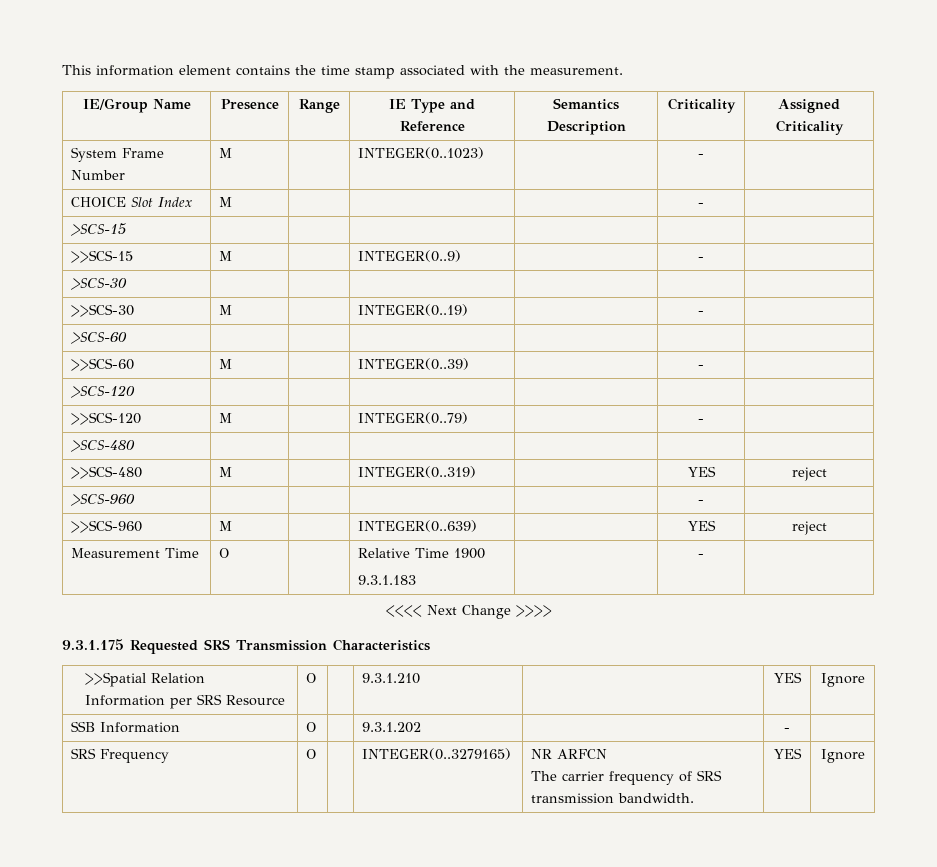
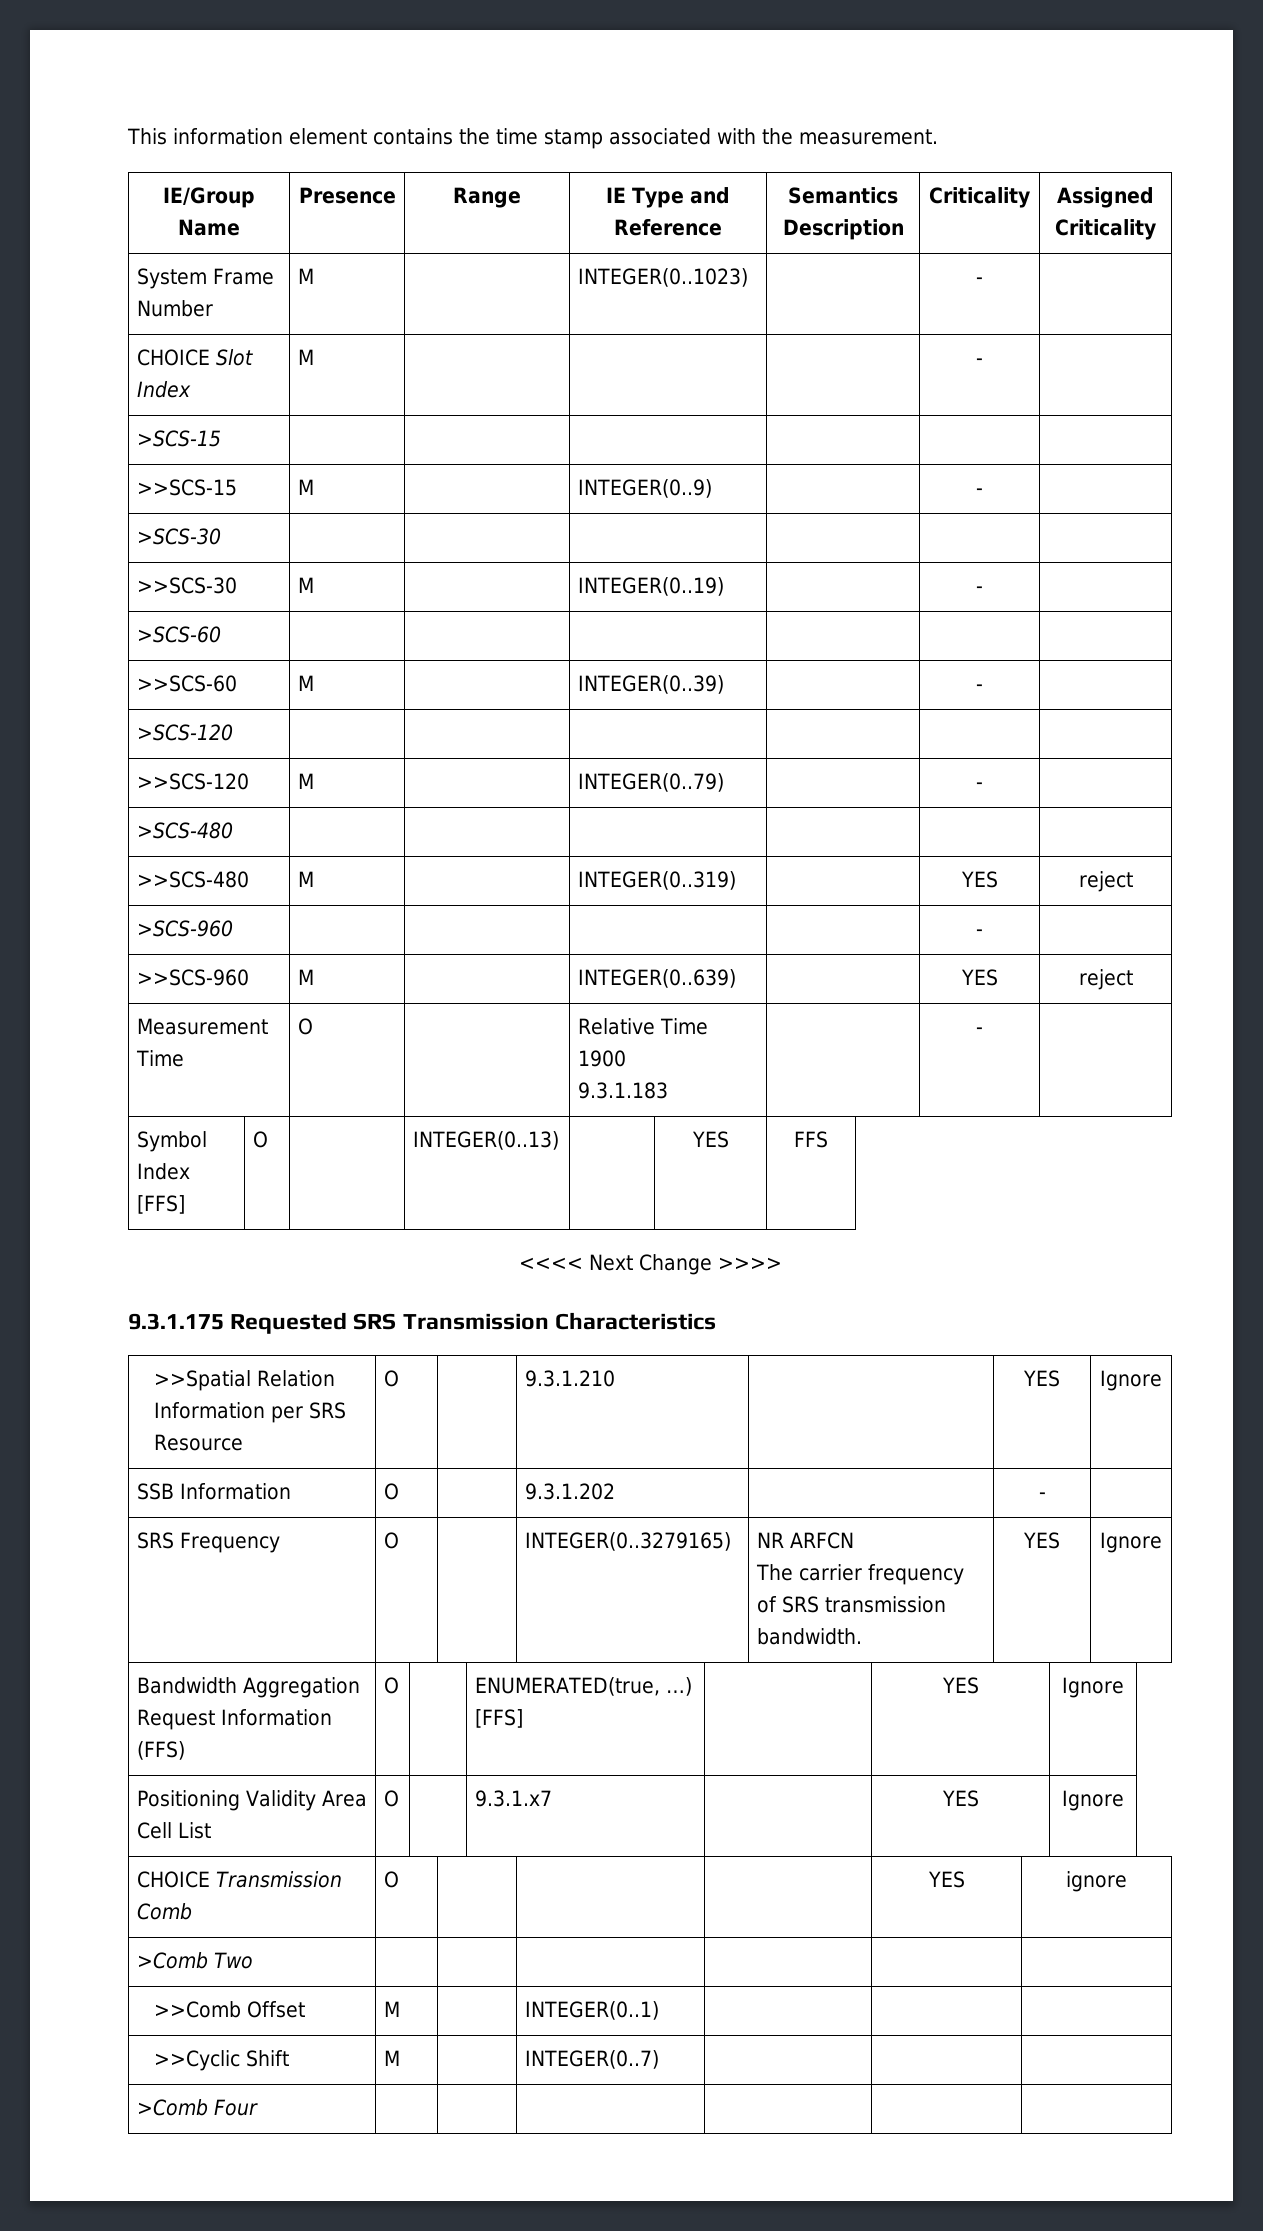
(704, 556) none -> [136,1131,207,1152] [136,1163,190,1180] [136,1195,185,1214] [252,1131,268,1148] [412,1131,559,1150] [691,1131,729,1148] [794,1131,828,1148] // Symbol Index [FFS] | O | | INTEGER(0..13) | | YES | FFS
(865, 756) none -> [136,1677,360,1698] [136,1709,332,1730] [136,1741,185,1760] [383,1677,399,1694] [474,1677,692,1696] [474,1709,523,1728] [941,1677,979,1694] [1062,1677,1124,1698] [136,1790,367,1811] [136,1822,211,1839] [383,1790,399,1807] [474,1790,552,1807] [941,1790,979,1807] [1062,1790,1124,1811] [136,1871,342,1888] [136,1903,192,1920] [383,1871,399,1888] [927,1871,965,1888] [1066,1871,1127,1892] [136,1952,253,1969] [154,2001,306,2018] [383,2001,400,2017] [524,2001,659,2020] [154,2050,290,2071] [383,2050,400,2066] [524,2050,659,2069] [136,2099,258,2116] // Bandwidth Aggregation Request Information (FFS) | O | | ENUMERATED(true, …) [FFS] | | YES | Ignore // Positioning Validity Area Cell List | O | | 9.3.1.x7 | | YES | Ignore // CHOICE Transmission Comb | O | | | | YES | ignore // >Comb Two | | | | | | // >>Comb Offset | M | | INTEGER(0..1) | | | // >>Cyclic Shift | M | | INTEGER(0..7) | | | // >Comb Four | | | | | |

